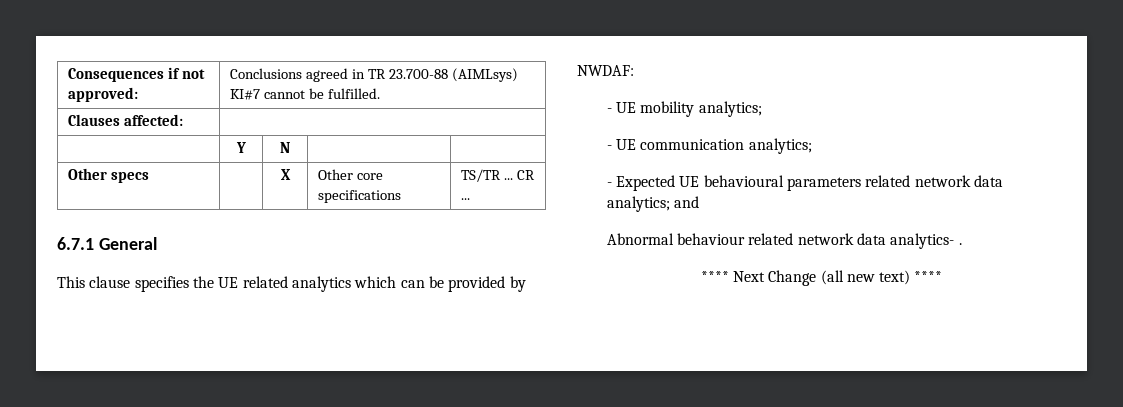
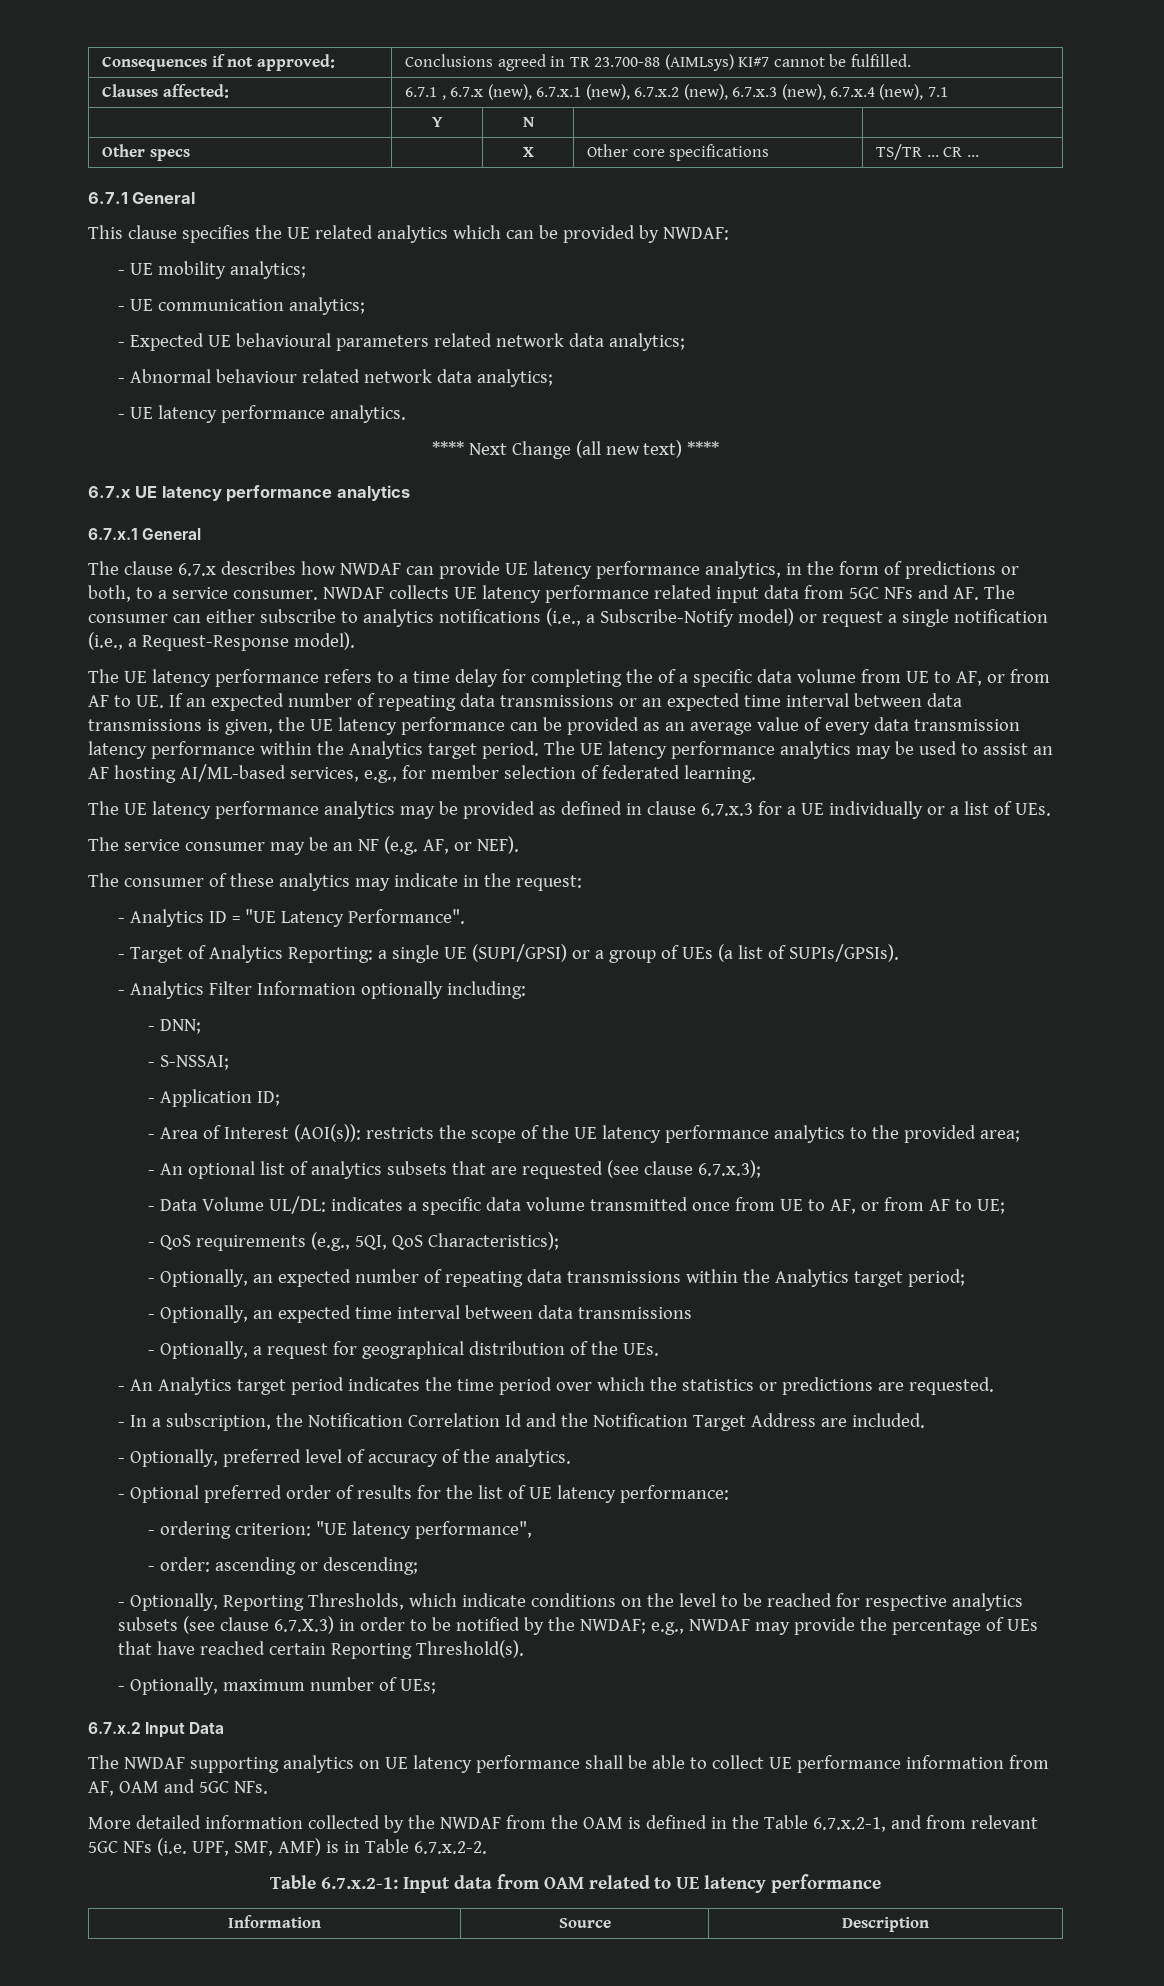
(184, 120) none -> [405,84,948,100] 6.7.1 , 6.7.x (new), 6.7.x.1 (new), 6.7.x.2 (new), 6.7.x.3 (new), 6.7.x.4 (new), 7.1
[673,196,699,208] and // -> [117,378,125,383] // -
[890,233,962,249] analytics- . -> [476,369,553,387] [117,405,406,423] analytics; // - UE latency performance analytics.
(943, 276) none -> [88,485,410,502] [88,528,202,540] [88,561,1019,579] [88,585,1015,603] [88,608,1048,627] [88,632,355,651] [88,669,1050,687] [88,693,962,711] [88,717,1020,735] [88,741,1053,759] [88,764,756,783] [88,801,1051,819] [88,836,519,855] [88,873,582,891] [117,909,465,927] [117,944,899,963] [117,981,526,999] [147,1019,201,1034] [147,1055,229,1070] [147,1089,280,1107] [147,1124,1020,1143] [147,1160,761,1179] [147,1196,1005,1215] [147,1232,559,1251] [147,1269,965,1287] [147,1305,692,1323] [147,1341,659,1359] [117,1377,994,1395] [117,1413,925,1431] [117,1449,571,1467] [117,1485,729,1503] [147,1521,532,1539] [147,1557,418,1575] [117,1593,1023,1611] [117,1616,1038,1635] [117,1640,524,1659] [117,1677,436,1695] [88,1722,225,1738] [88,1755,1049,1773] [88,1779,268,1796] [88,1815,1038,1833] [88,1838,487,1856] [269,1874,882,1893] [228,1915,321,1928] [558,1918,611,1928] [842,1917,929,1932] // 6.7.x UE latency performance analytics // 6.7.x.1 General // The clause 6.7.x describes how NWDAF can provide UE latency performance analytics, in the form of predictions or both, to a service consumer. NWDAF collects UE latency performance related input data from 5GC NFs and AF. The consumer can either subscribe to analytics notifications (i.e., a Subscribe-Notify model) or request a single notification (i.e., a Request-Response model). // The UE latency performance refers to a time delay for completing the of a specific data volume from UE to AF, or from AF to UE. If an expected number of repeating data transmissions or an expected time interval between data transmissions is given, the UE latency performance can be provided as an average value of every data transmission latency performance within the Analytics target period. The UE latency performance analytics may be used to assist an AF hosting AI/ML-based services, e.g., for member selection of federated learning. // The UE latency performance analytics may be provided as defined in clause 6.7.x.3 for a UE individually or a list of UEs. // The service consumer may be an NF (e.g. AF, or NEF). // The consumer of these analytics may indicate in the request: // - Analytics ID = "UE Latency Performance". // - Target of Analytics Reporting: a single UE (SUPI/GPSI) or a group of UEs (a list of SUPIs/GPSIs). // - Analytics Filter Information optionally including: // - DNN; // - S-NSSAI; // - Application ID; // - Area of Interest (AOI(s)): restricts the scope of the UE latency performance analytics to the provided area; // - An optional list of analytics subsets that are requested (see clause 6.7.x.3); // - Data Volume UL/DL: indicates a specific data volume transmitted once from UE to AF, or from AF to UE; // - QoS requirements (e.g., 5QI, QoS Characteristics); // - Optionally, an expected number of repeating data transmissions within the Analytics target period; // - Optionally, an expected time interval between data transmissions // - Optionally, a request for geographical distribution of the UEs. // - An Analytics target period indicates the time period over which the statistics or predictions are requested. // - In a subscription, the Notification Correlation Id and the Notification Target Address are included. // - Optionally, preferred level of accuracy of the analytics. // - Optional preferred order of results for the list of UE latency performance: // - ordering criterion: "UE latency performance", // - order: ascending or descending; // - Optionally, Reporting Thresholds, which indicate conditions on the level to be reached for respective analytics subsets (see clause 6.7.X.3) in order to be notified by the NWDAF; e.g., NWDAF may provide the percentage of UEs that have reached certain Reporting Threshold(s). // - Optionally, maximum number of UEs; // 6.7.x.2 Input Data // The NWDAF supporting analytics on UE latency performance shall be able to collect UE performance information from AF, OAM and 5GC NFs. // More detailed information collected by the NWDAF from the OAM is defined in the Table 6.7.x.2-1, and from relevant 5GC NFs (i.e. UPF, SMF, AMF) is in Table 6.7.x.2-2. // Table 6.7.x.2-1: Input data from OAM related to UE latency performance // Information | Source | Description

